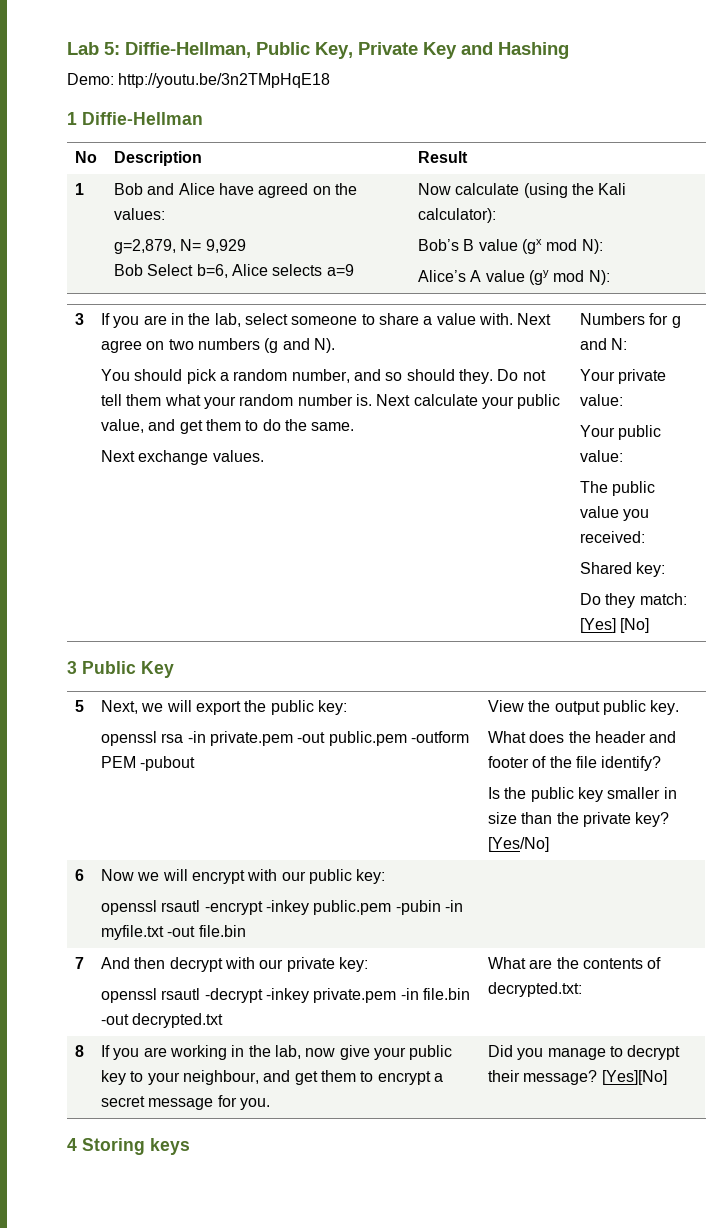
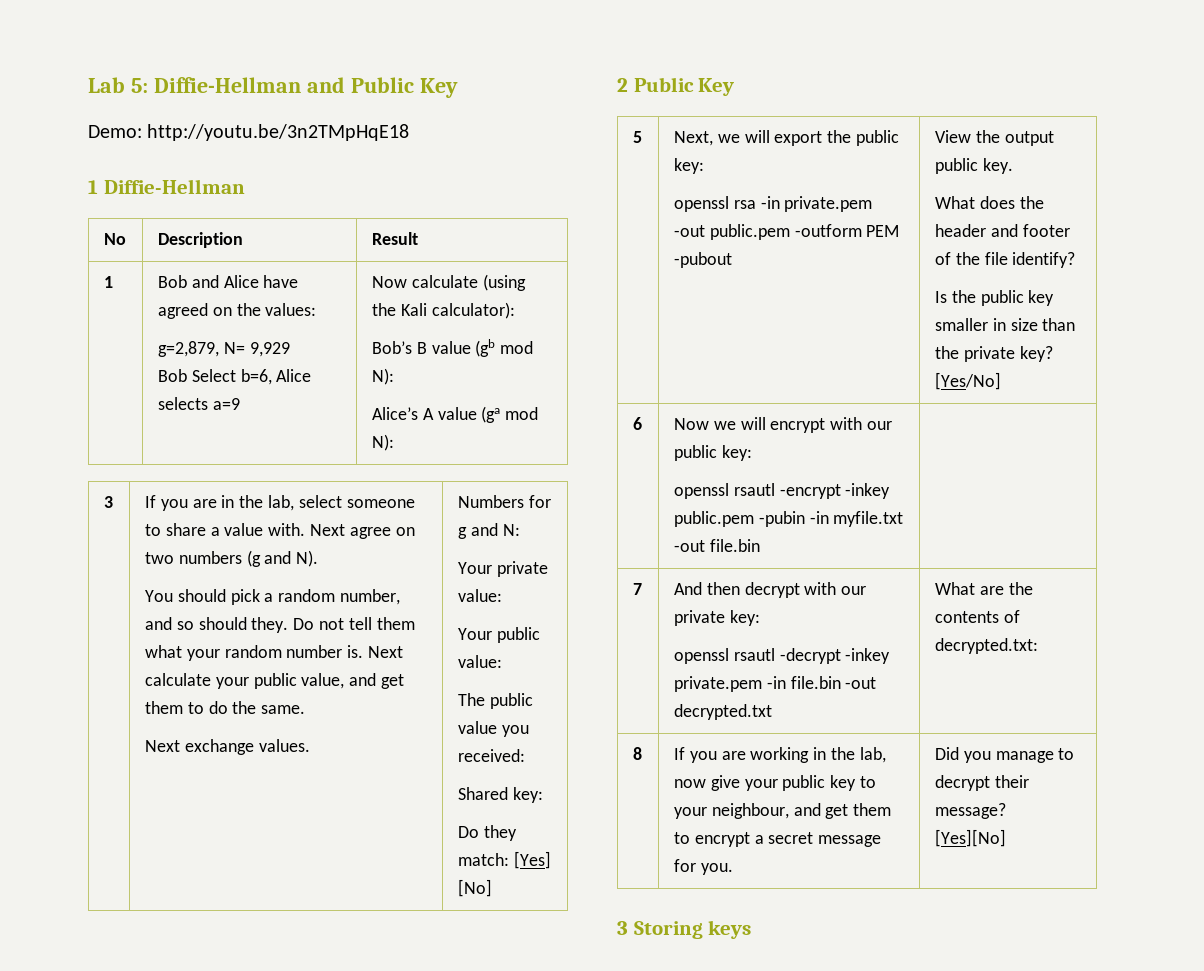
[125,42,569,59] Diffie-Hellman, Public Key, Private Key and Hashing -> [153,77,458,98] Diffie-Hellman and Public Key
[522,239,543,254] (gx -> [475,339,496,357] (gb
[529,270,550,285] (gy -> [481,406,501,423] (ga
[67,661,77,674] 3 -> [617,78,628,92] 2
[67,1138,77,1151] 4 -> [617,921,628,935] 3

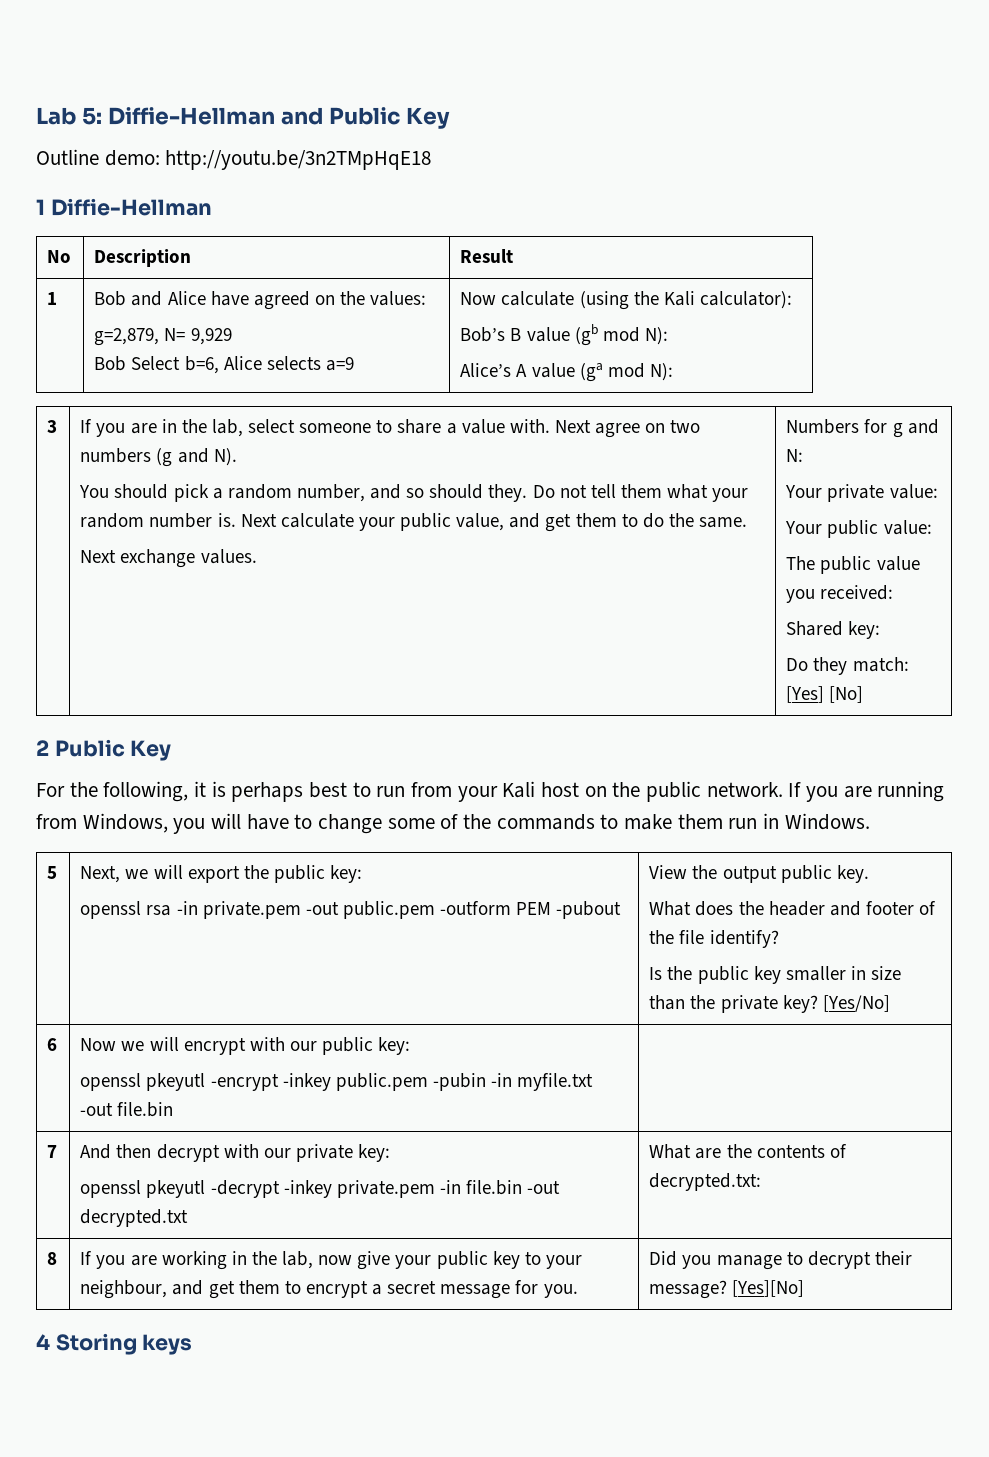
[88,125,142,138] Demo: -> [36,149,160,166] Outline demo:
(735, 87) none -> [36,781,945,802] [36,813,870,834] // For the following, it is perhaps best to run from your Kali host on the public network. If you are running from Windows, you will have to change some of the commands to make them run in Windows.
[733,483,775,496] rsautl -> [146,1073,206,1091] pkeyutl
[733,648,775,661] rsautl -> [146,1180,206,1198] pkeyutl
[617,921,628,935] 3 -> [36,1334,50,1350] 4

